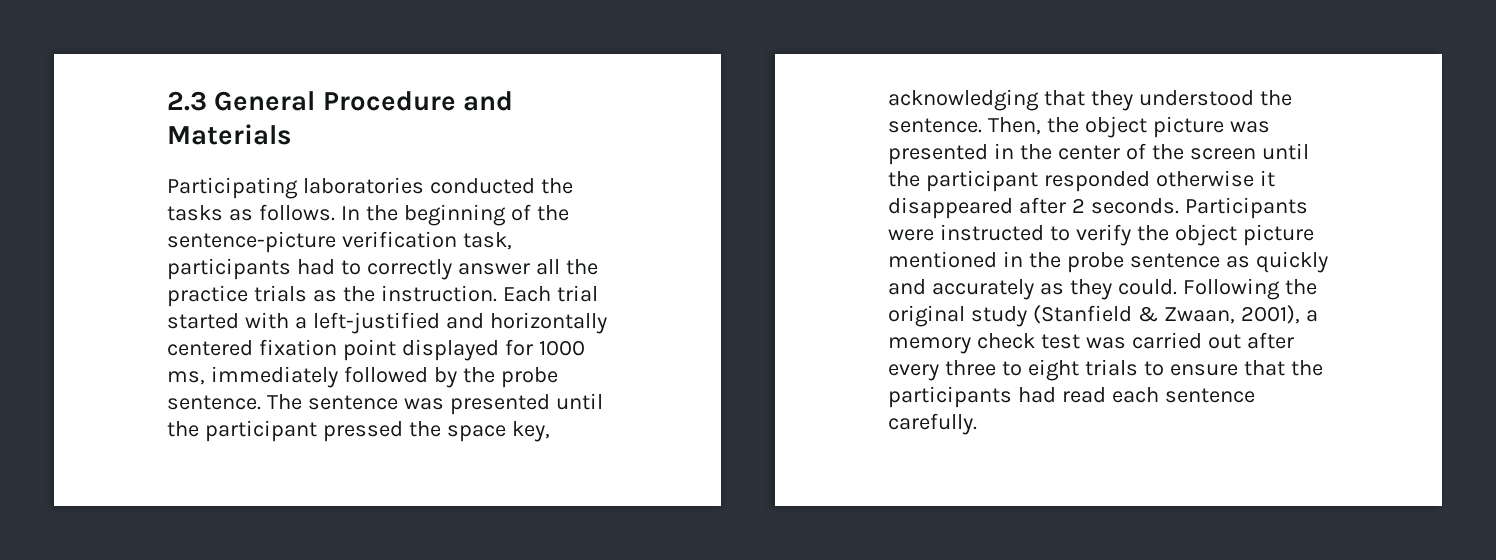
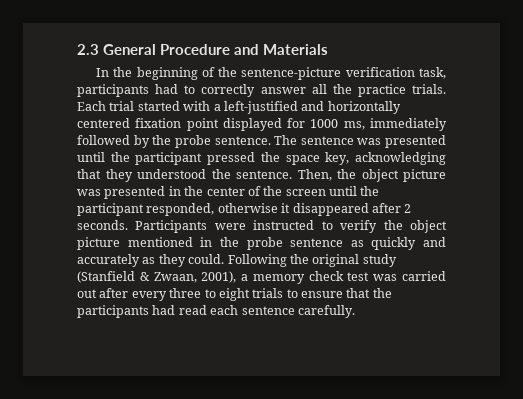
[167,177,573,199] [167,204,335,221] Participating laboratories conducted the tasks as follows. -> (328, 49) none
[253,285,497,302] trials as the instruction. -> [412,84,446,94] trials.
[1043,171,1150,192] responded -> [146,203,215,216] responded,

